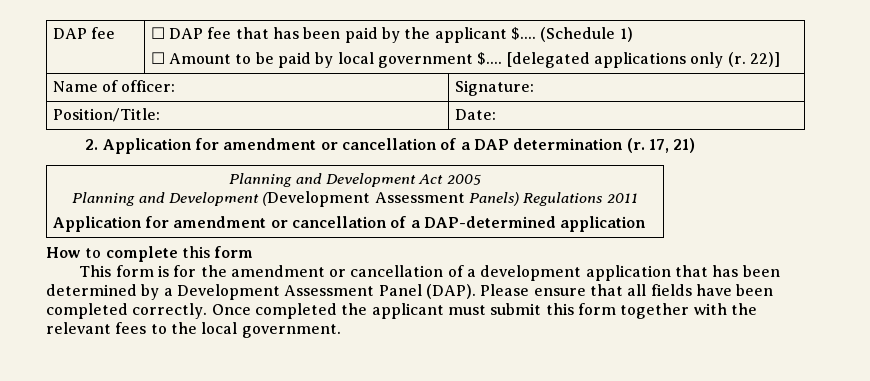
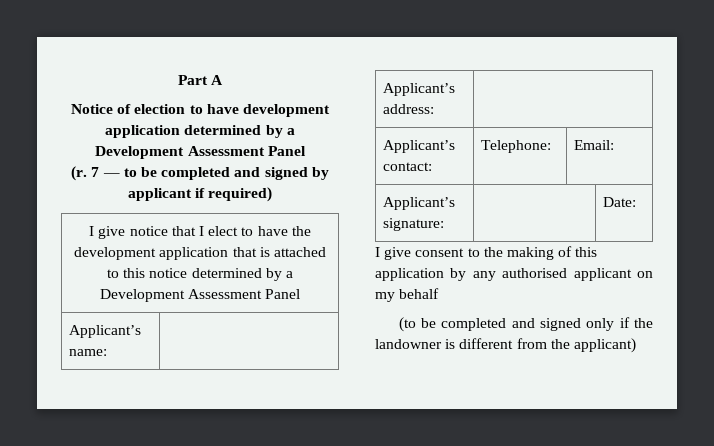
[52,27,116,39] [150,27,633,43] [150,52,780,68] [52,80,176,92] [454,80,534,96] [52,108,160,122] [454,109,496,120] [85,138,696,154] [229,173,481,187] [72,191,638,207] [52,216,647,232] [46,246,254,262] [79,265,780,281] [46,284,774,300] [46,303,757,319] [46,322,341,338] DAP fee | ☐ DAP fee that has been paid by the applicant $.... (Schedule 1) // ☐ Amount to be paid by local government $.... [delegated applications only (r. 22)] // Name of officer: | Signature: // Position/Title: | Date: // 2. Application for amendment or cancellation of a DAP determination (r. 17, 21) // Planning and Development Act 2005 // Planning and Development (Development Assessment Panels) Regulations 2011 // Application for amendment or cancellation of a DAP-determined application // How to complete this form // This form is for the amendment or cancellation of a development application that has been determined by a Development Assessment Panel (DAP). Please ensure that all fields have been completed correctly. Once completed the applicant must submit this form together with the relevant fees to the local government. -> [177,75,224,85] [71,104,330,117] [105,125,295,138] [95,146,306,159] [71,166,329,181] [127,187,273,202] [89,226,311,239] [74,247,326,260] [107,268,293,281] [99,289,301,302] [68,325,141,338] [68,349,107,356] [382,83,455,96] [382,104,434,114] [382,140,455,153] [382,162,432,171] [480,140,551,153] [573,140,614,150] [382,197,455,210] [382,218,444,231] [602,197,636,207] [375,246,598,260] [375,268,653,281] [375,288,440,302] [398,317,653,332] [375,338,636,353] Part A // Notice of election to have development application determined by a Development Assessment Panel // (r. 7 — to be completed and signed by applicant if required) // I give notice that I elect to have the development application that is attached to this notice determined by a Development Assessment Panel // Applicant’s name: | // Applicant’s address: | // Applicant’s contact: | Telephone: | Email: // Applicant’s signature: | | Date: // I give consent to the making of this application by any authorised applicant on my behalf // (to be completed and signed only if the landowner is different from the applicant)

